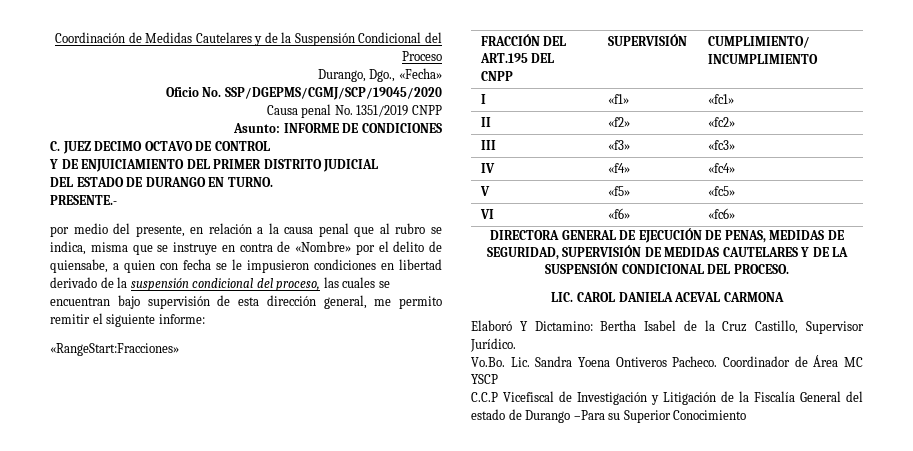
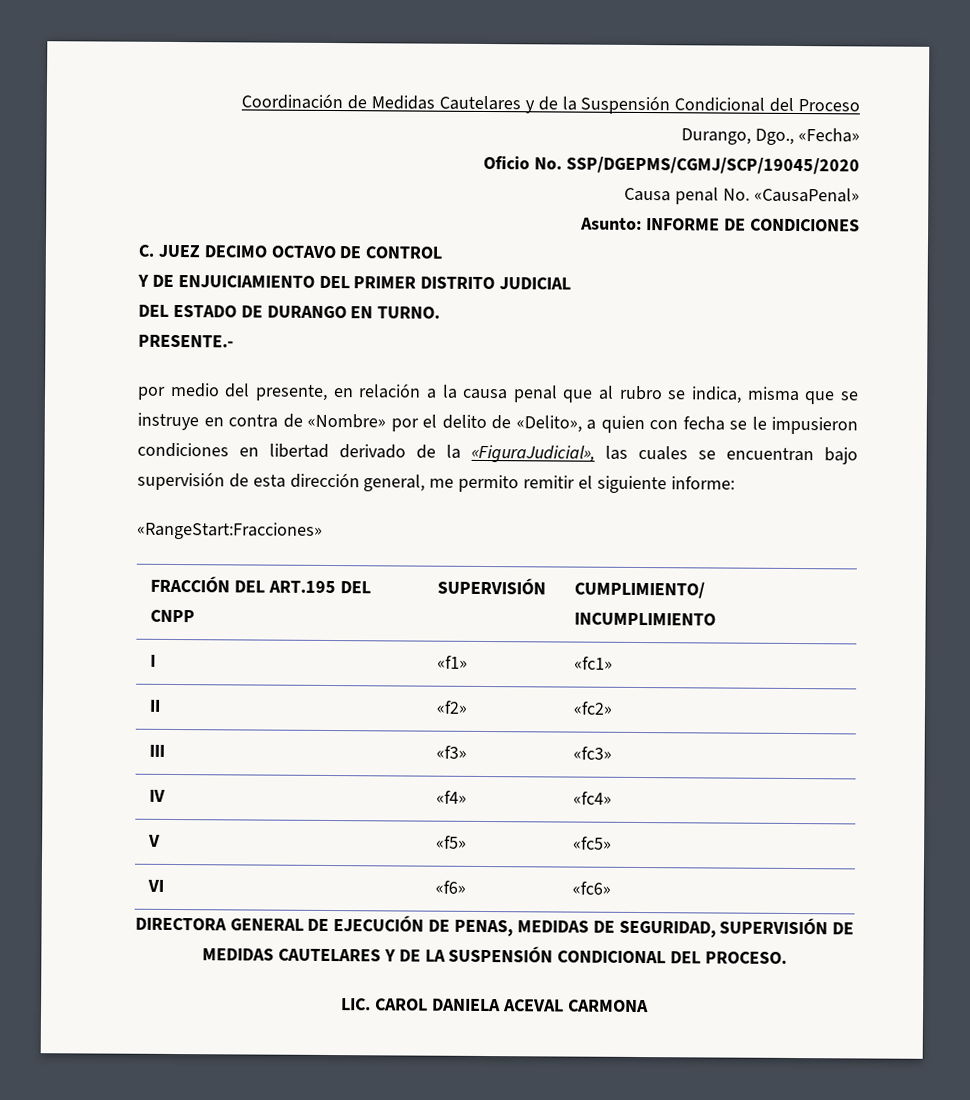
[356,105,442,117] 1351/2019 CNPP -> [754,187,861,203] «CausaPenal»
[50,259,108,273] quiensabe, -> [515,415,582,433] «Delito»,
[130,278,321,291] suspensión condicional del proceso, -> [471,444,595,463] «FiguraJudicial»,
[471,320,864,334] [470,338,516,352] [471,355,863,367] [471,374,498,384] [471,391,863,405] [471,409,747,423] // Elaboró Y Dictamino: Bertha Isabel de la Cruz Castillo, Supervisor Jurídico. // Vo.Bo. Lic. Sandra Yoena Ontiveros Pacheco. Coordinador de Área MC YSCP // C.C.P Vicefiscal de Investigación y Litigación de la Fiscalía General del estado de Durango –Para su Superior Conocimiento -> (649, 1006) none

